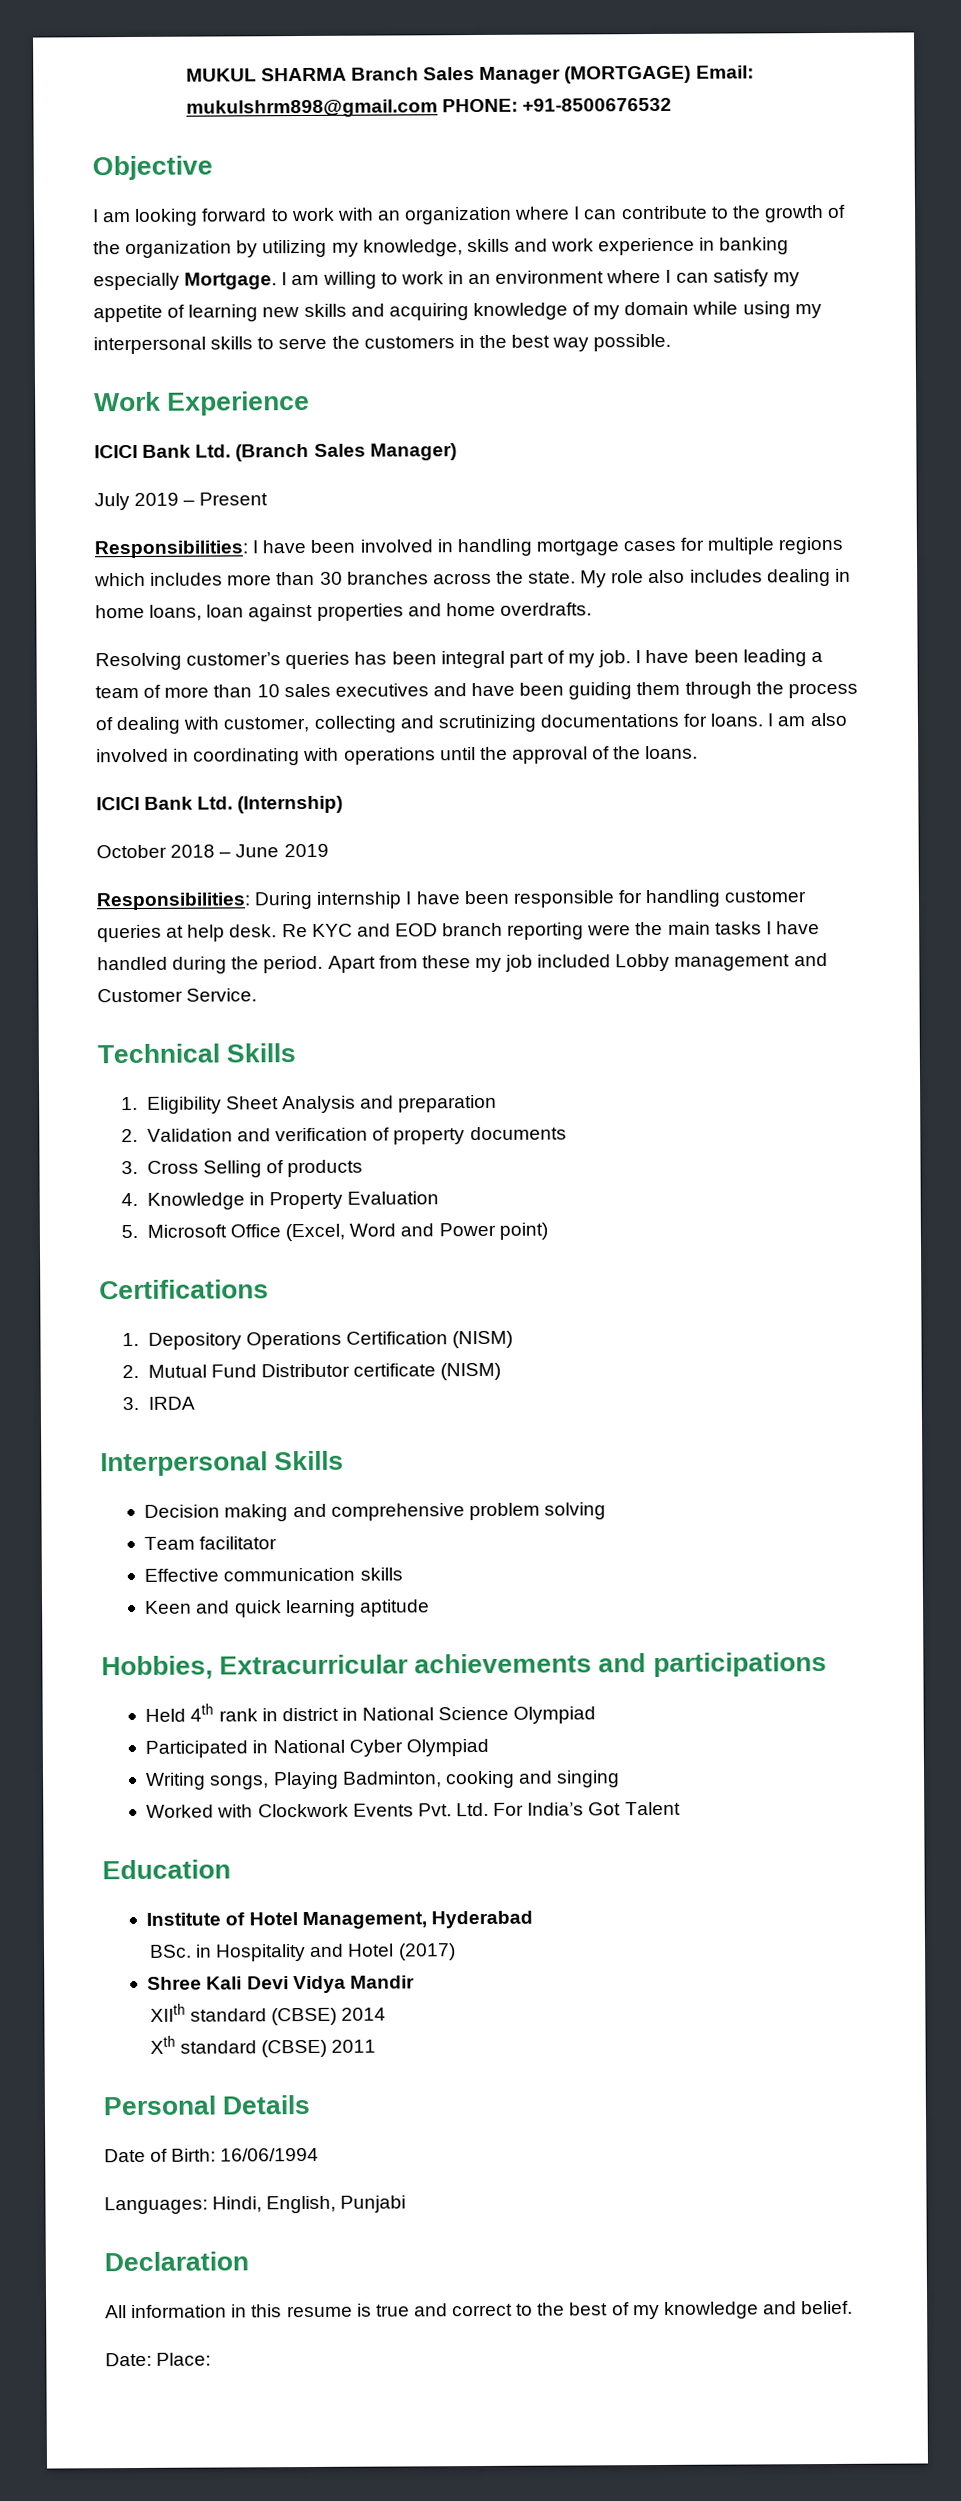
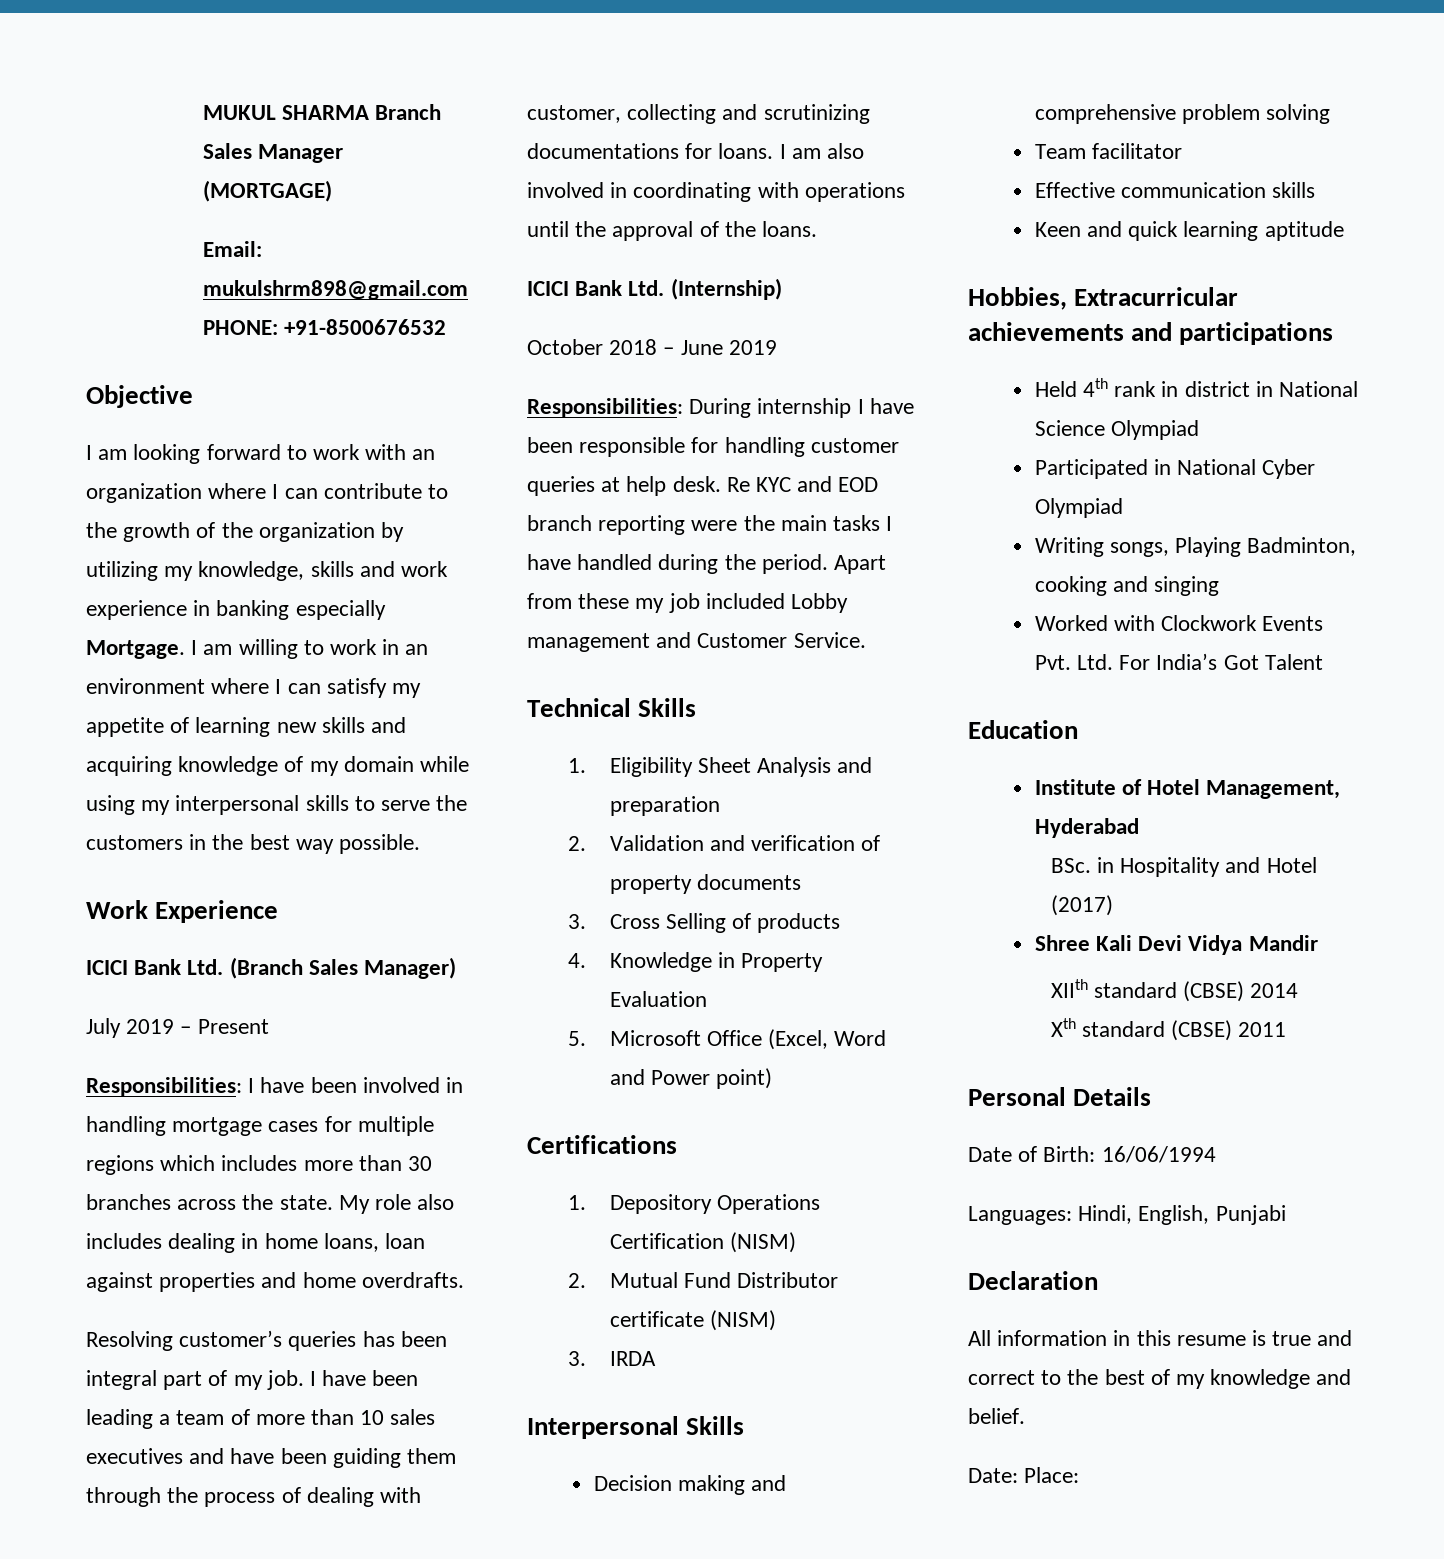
(692, 74) none -> (332, 191) //

